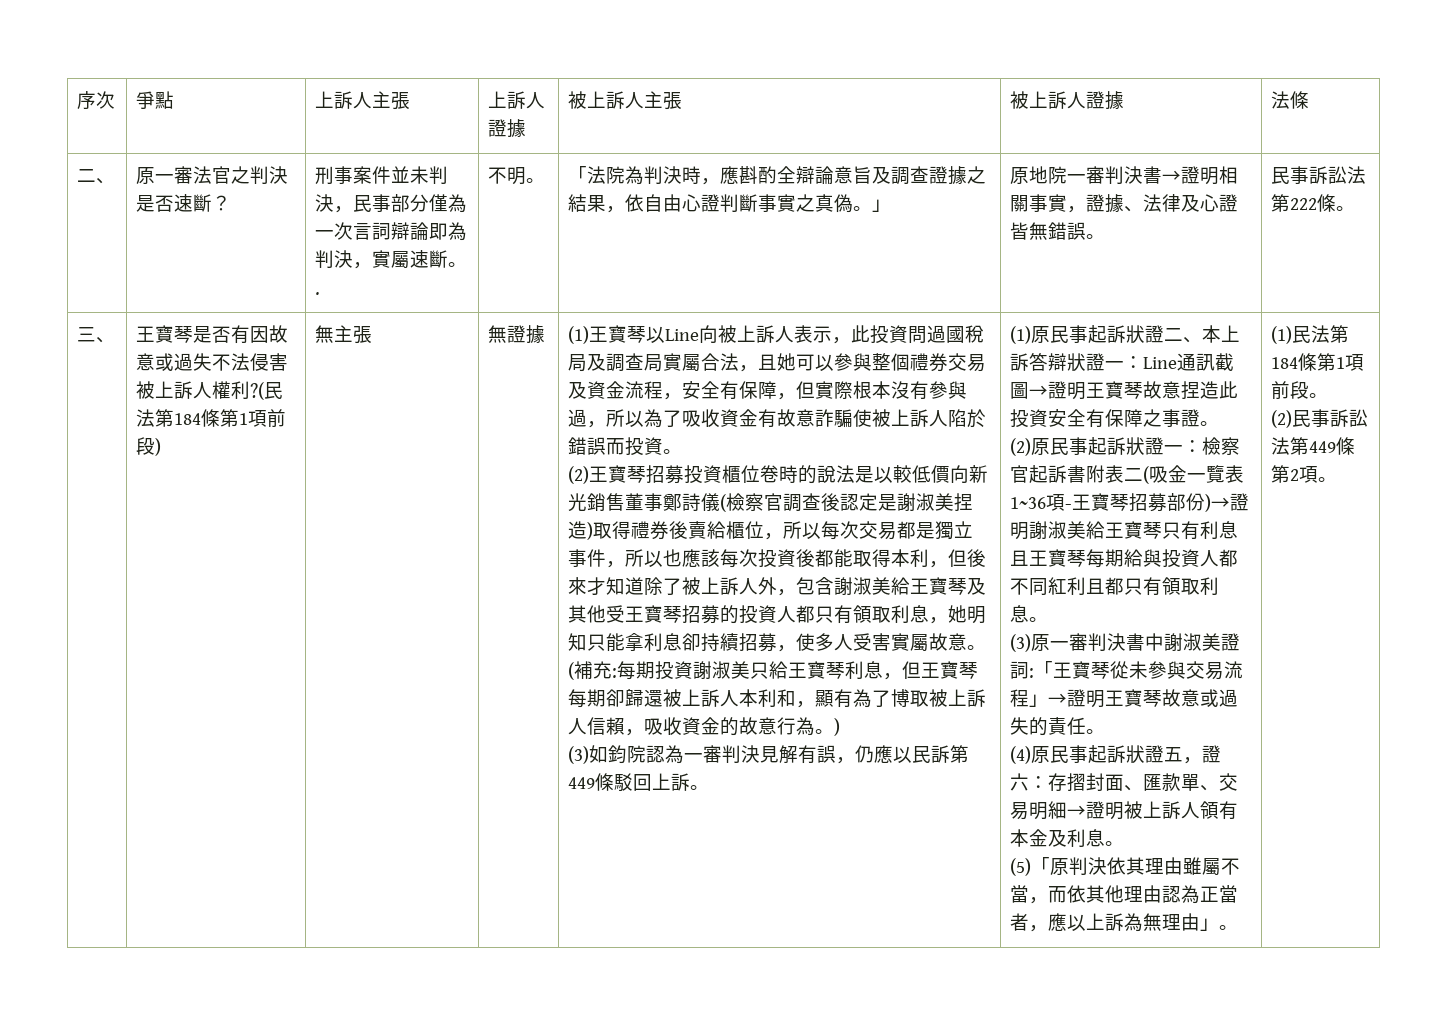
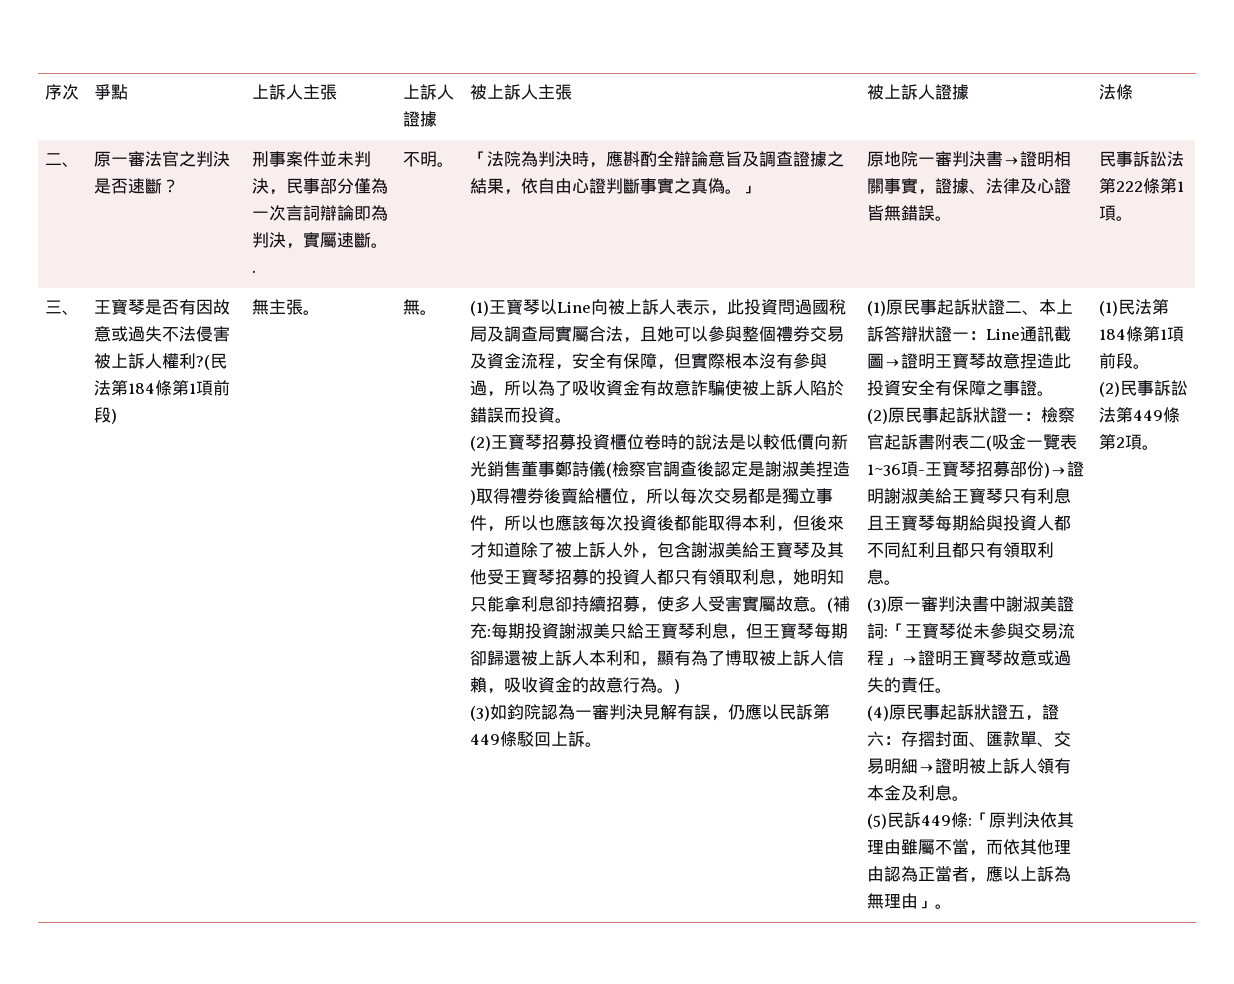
(1337, 203) none -> [1160,178,1185,194] [1099,205,1117,221] 第1項
[488,325,546,344] | 無證據 -> [303,310,321,315] [403,299,438,315] 。 | 無。
(1032, 867) none -> [887,812,973,828] 民訴449條:

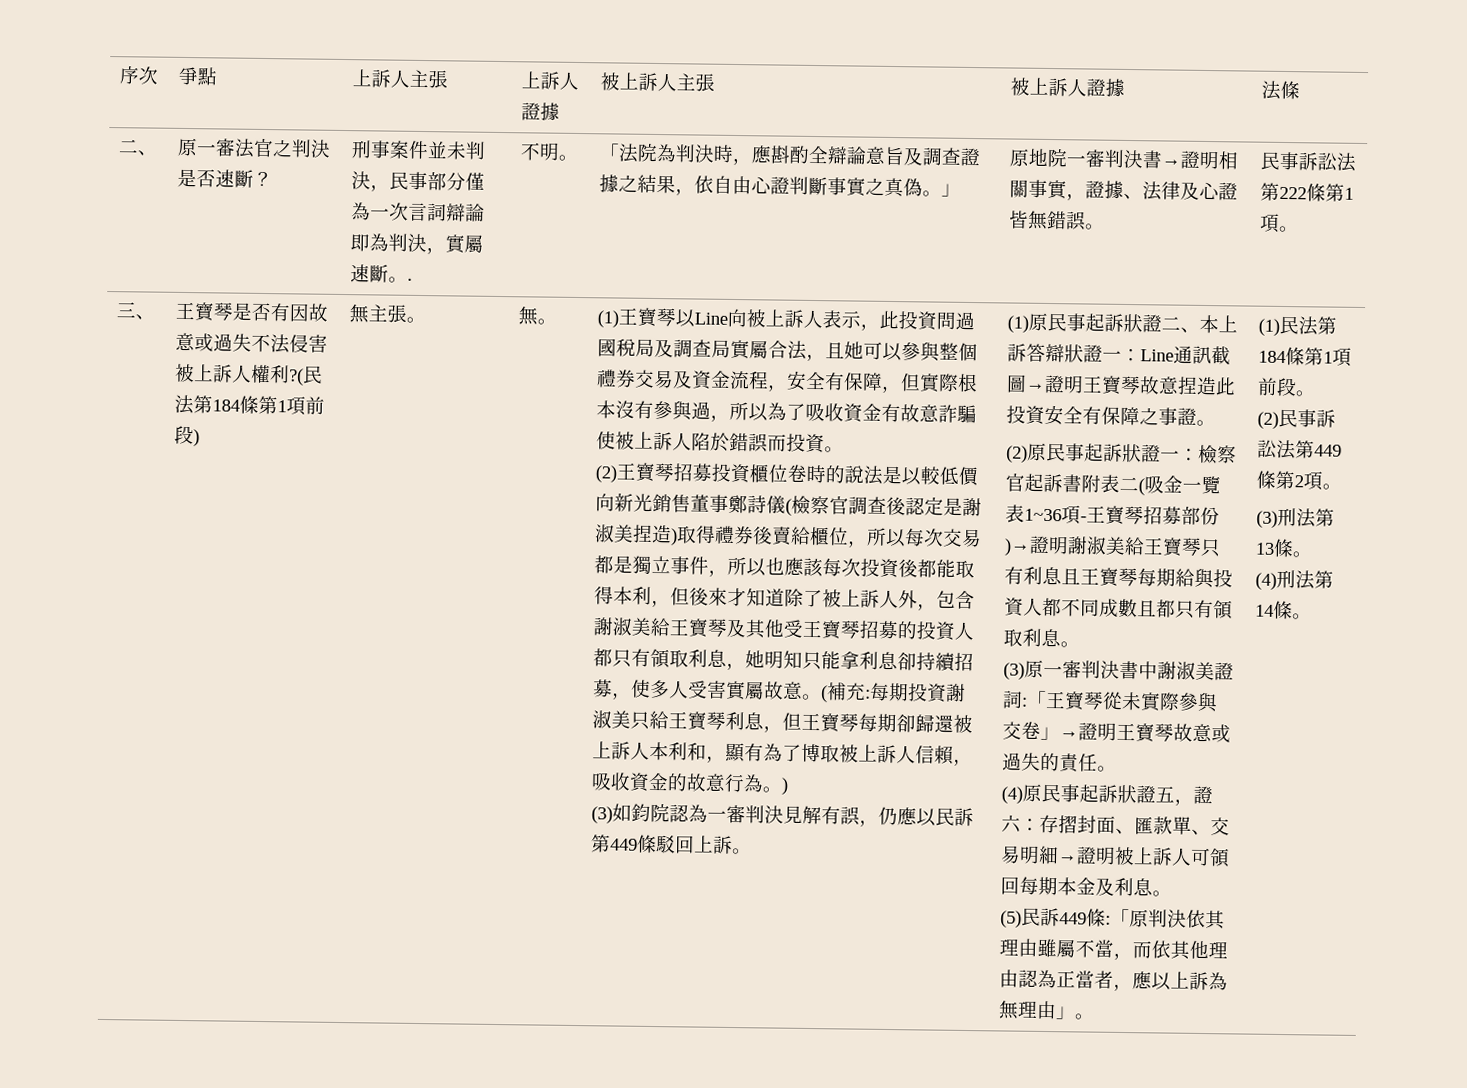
[901,542,936,558] 紅利 -> [1099,598,1139,618] 成數
[990,622,1076,639] [867,650,885,666] 參與交易流程 -> [1140,691,1220,713] [1002,721,1042,740] 實際參與交卷
[1037,758,1072,774] 領有 -> [1190,847,1231,868] [1000,876,1059,896] 可領回每期
(1160, 447) none -> [1256,507,1336,528] [1255,538,1313,558] [1255,569,1335,590] [1255,600,1313,620] // (3)刑法第13條。 // (4)刑法第14條。

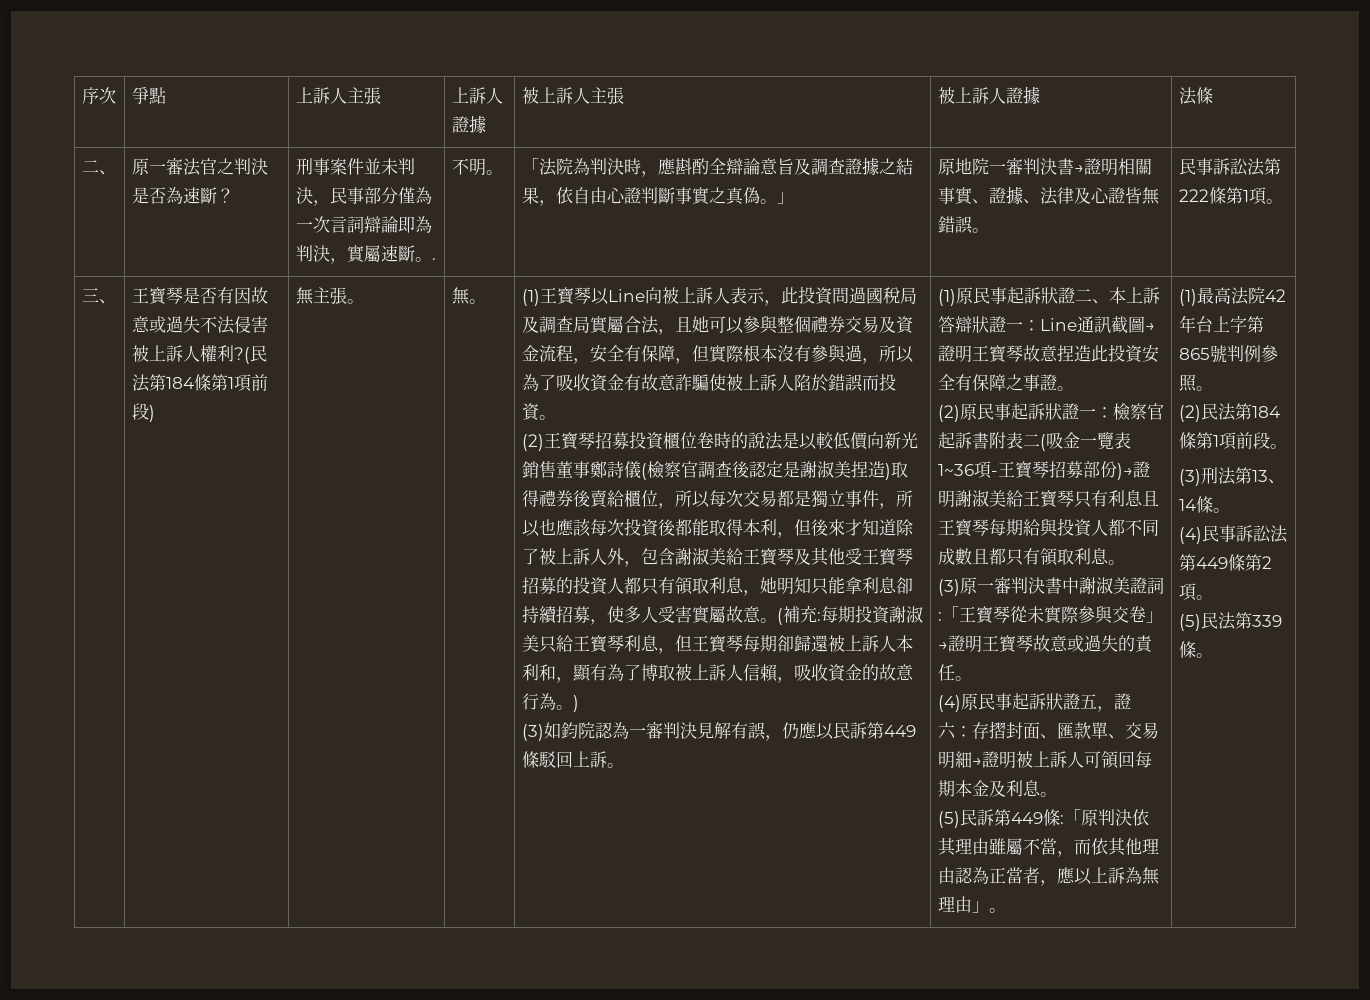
(217, 178) none -> [165,187,183,204] 為
[1066,193,1087,201] ， -> [971,199,989,204] 、
(1061, 917) none -> [993,809,1011,826] 第
(1281, 327) none -> [1196,287,1286,305] [1178,315,1264,333] [1178,345,1278,363] [1178,374,1213,392] [1178,405,1201,422] 最高法院42年台上字第865號判例參照。 // (2)
[1257,411,1280,429] (2) -> [1178,467,1285,486] [1178,496,1230,513] [1178,527,1202,544] (3)刑法第13、14條。 // (4)
[1256,507,1336,528] [1255,538,1313,558] [1255,569,1335,590] [1255,604,1275,617] (3)刑法第13條。 // (4)刑法第14 -> [1178,612,1282,631] (5)民法第339

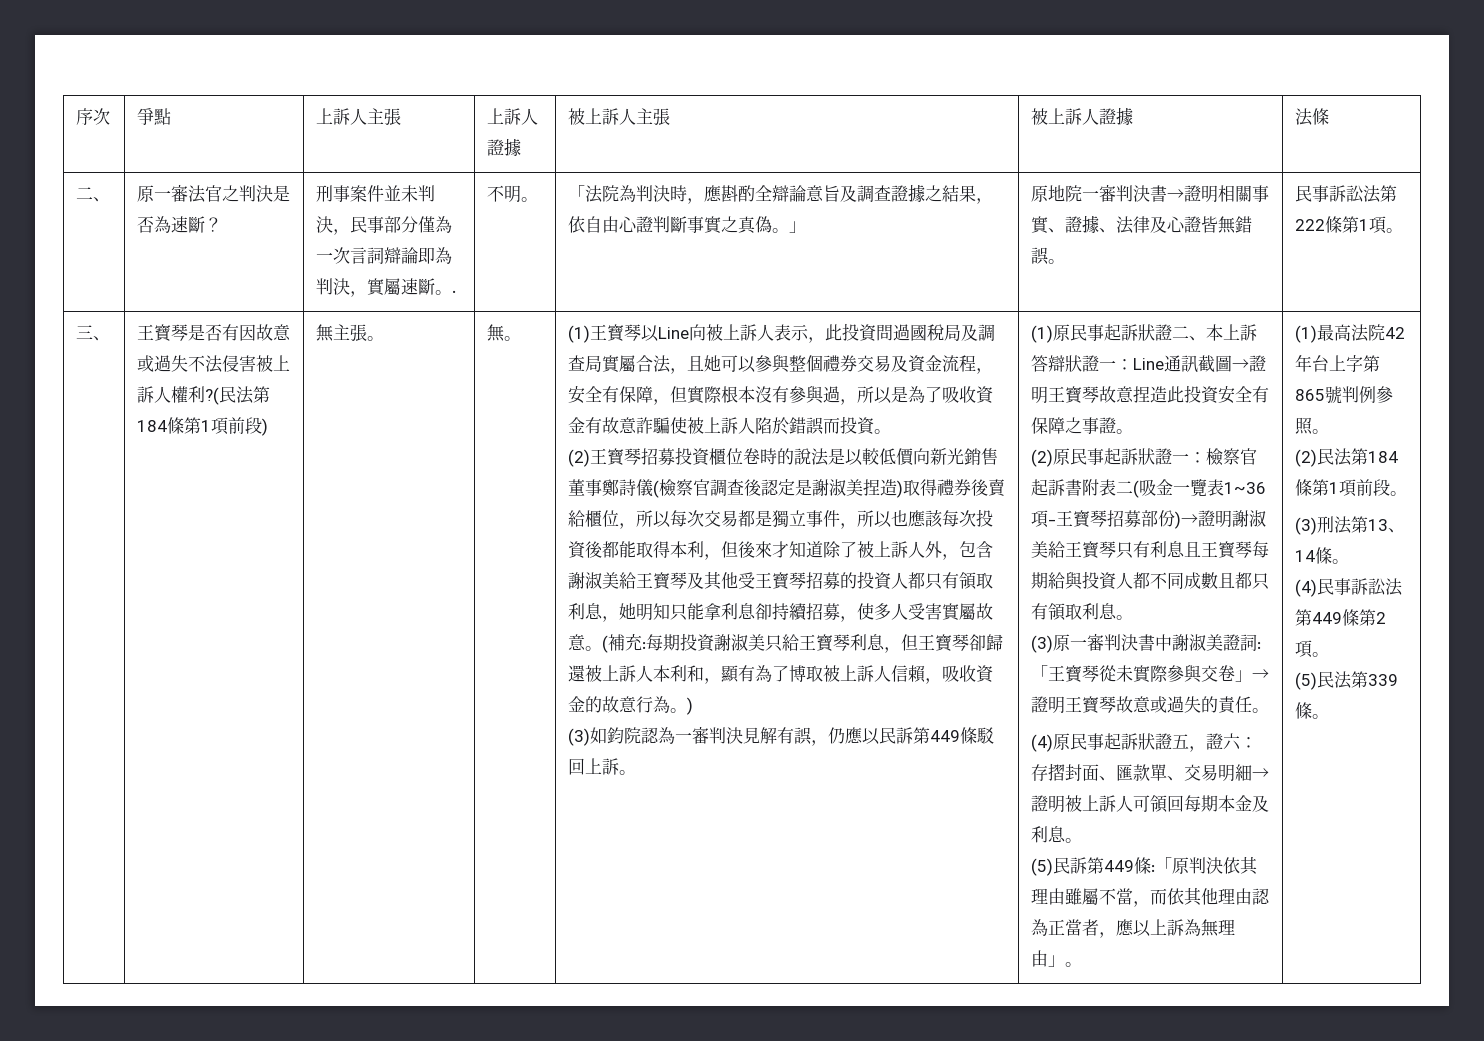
(914, 354) none -> [890,386,908,403] 是
[742,635,777,652] 每期 -> (969, 642) none

